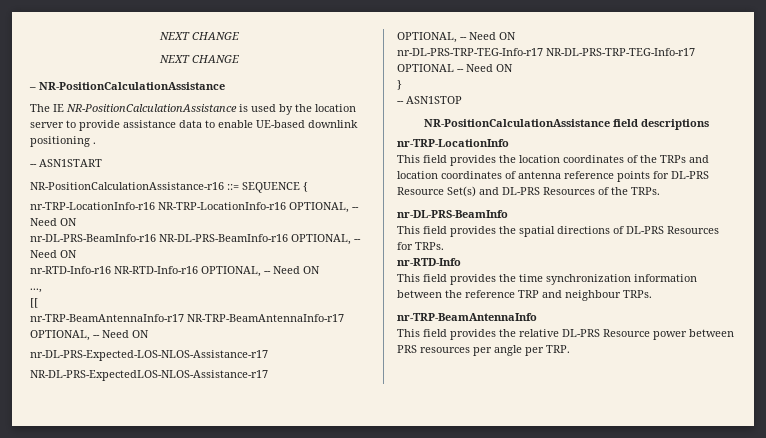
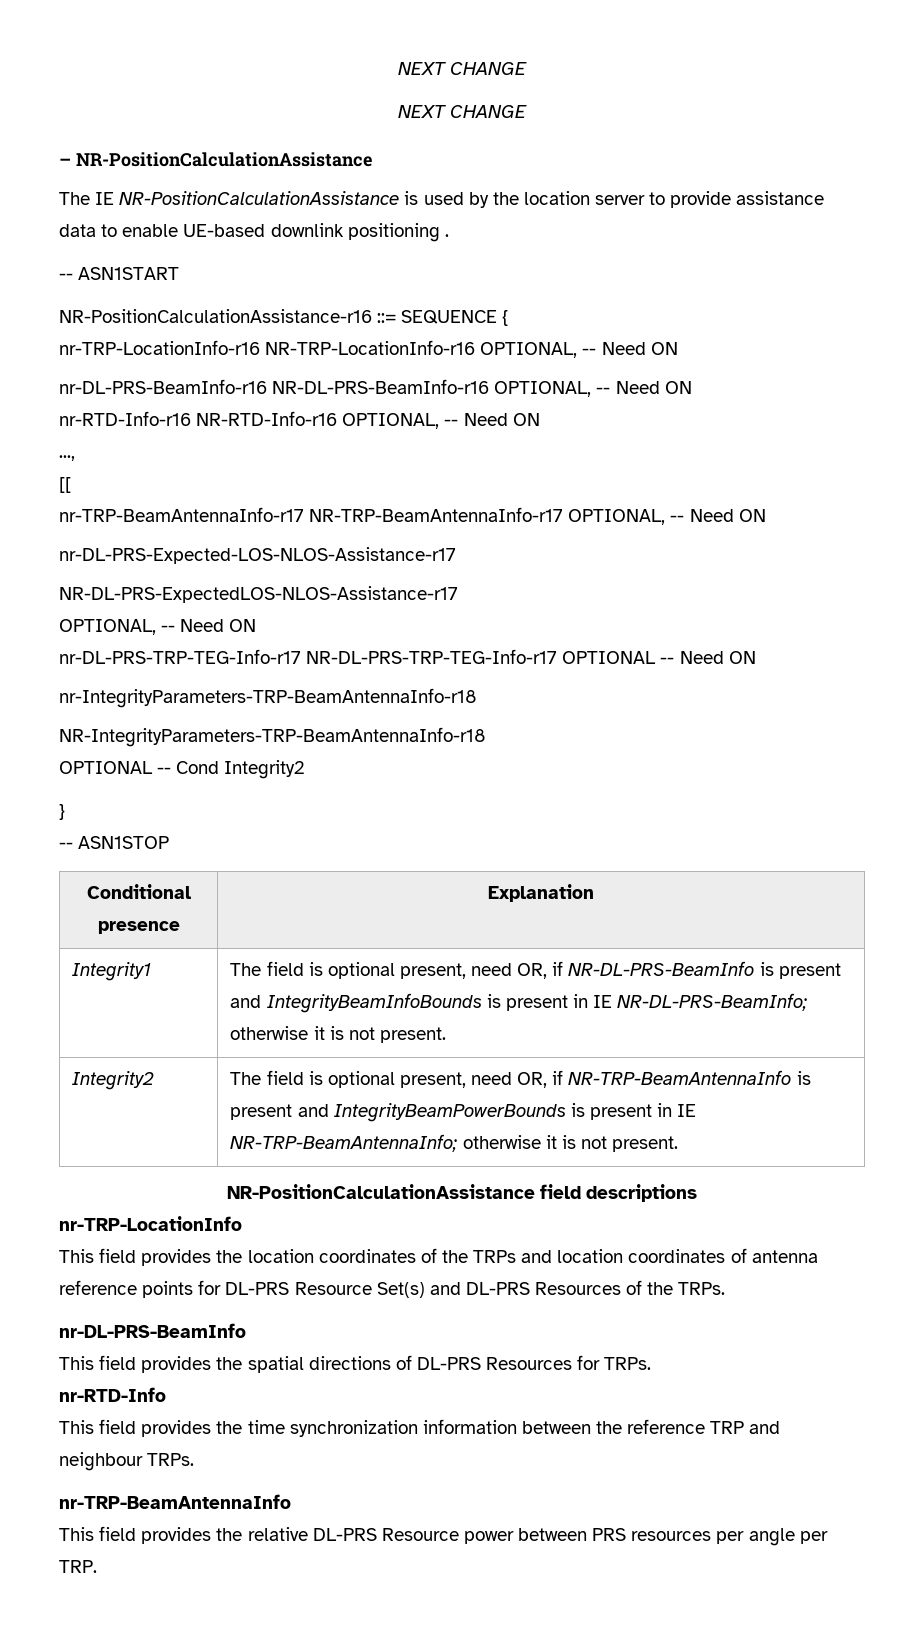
[397,80,402,90] [397,96,462,104] } // -- ASN1STOP -> [59,688,477,708] [59,727,486,747] [59,760,305,779] [59,804,65,820] [59,836,170,849] [86,884,191,899] [97,921,180,934] [488,884,594,902] [72,962,152,981] [230,961,841,979] [230,993,808,1013] [230,1026,446,1043] [72,1071,155,1090] [230,1070,811,1088] [230,1103,697,1122] [230,1134,679,1152] nr-IntegrityParameters-TRP-BeamAntennaInfo-r18 // NR-IntegrityParameters-TRP-BeamAntennaInfo-r18 // OPTIONAL -- Cond Integrity2 // } // -- ASN1STOP // Conditional presence | Explanation // Integrity1 | The field is optional present, need OR, if NR-DL-PRS-BeamInfo is present and IntegrityBeamInfoBounds is present in IE NR-DL-PRS-BeamInfo; otherwise it is not present. // Integrity2 | The field is optional present, need OR, if NR-TRP-BeamAntennaInfo is present and IntegrityBeamPowerBounds is present in IE NR-TRP-BeamAntennaInfo; otherwise it is not present.

